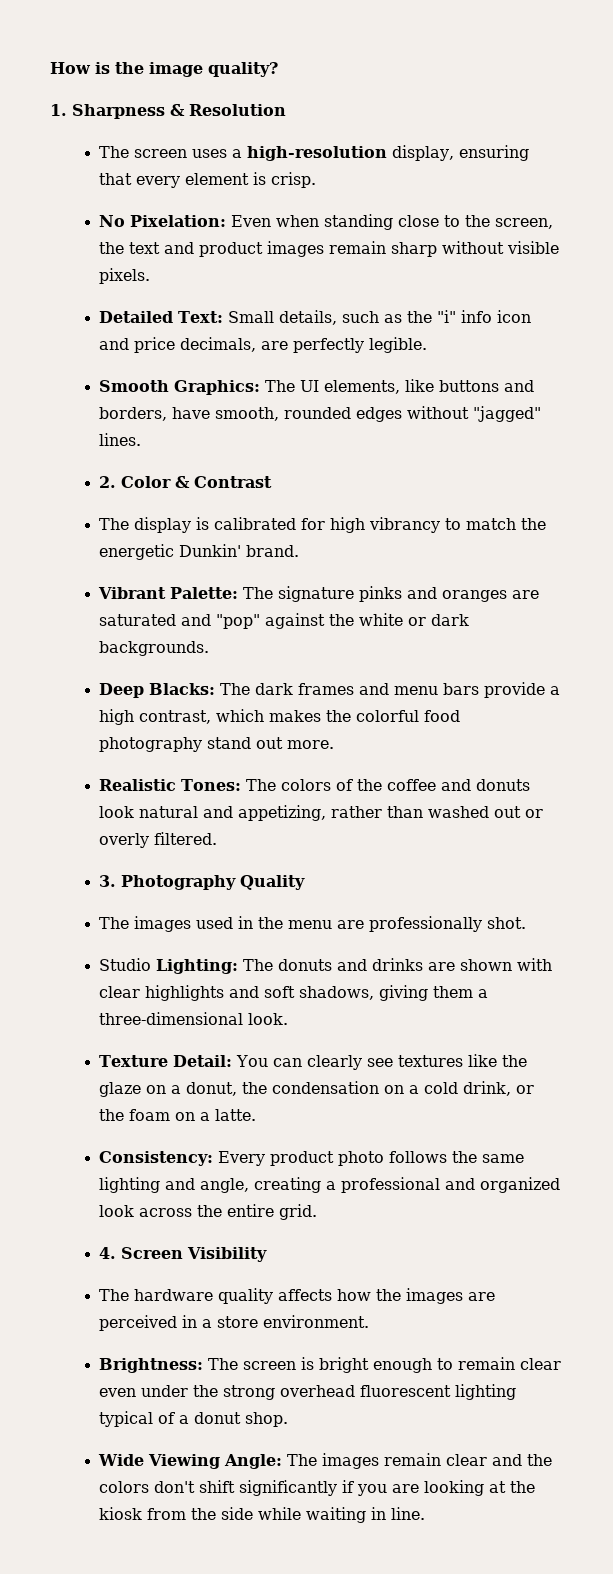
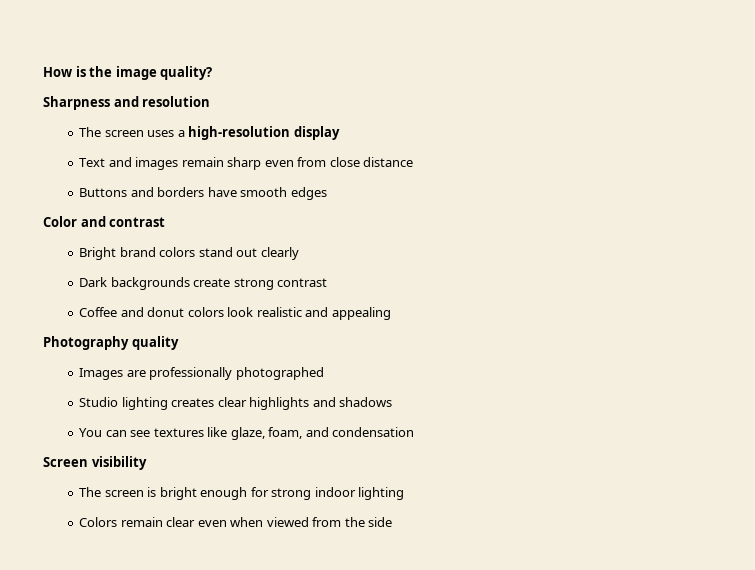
[50,104,286,119] 1. Sharpness & Resolution -> [43,96,211,110] Sharpness and resolution
[392,145,530,161] [99,172,317,188] [99,214,554,230] [99,241,560,257] [99,268,151,284] [99,310,532,325] [99,337,428,353] [99,379,535,395] [99,406,542,422] [99,433,142,446] [99,476,273,488] [99,517,547,533] [99,544,300,560] [98,586,540,602] [99,613,470,629] [99,641,210,656] [99,682,561,698] [99,709,461,725] [99,737,335,752] [99,779,531,791] [99,805,544,821] [99,832,218,848] [99,875,306,890] [99,916,333,932] display, ensuring that every element is crisp. // No Pixelation: Even when standing close to the screen, the text and product images remain sharp without visible pixels. // Detailed Text: Small details, such as the "i" info icon and price decimals, are perfectly legible. // Smooth Graphics: The UI elements, like buttons and borders, have smooth, rounded edges without "jagged" lines. // 2. Color & Contrast // The display is calibrated for high vibrancy to match the energetic Dunkin' brand. // Vibrant Palette: The signature pinks and oranges are saturated and "pop" against the white or dark backgrounds. // Deep Blacks: The dark frames and menu bars provide a high contrast, which makes the colorful food photography stand out more. // Realistic Tones: The colors of the coffee and donuts look natural and appetizing, rather than washed out or overly filtered. // 3. Photography Quality // The images used in the menu -> [293,126,340,140] [79,157,414,170] [79,187,327,200] [43,216,166,227] [79,247,299,260] [79,277,328,290] [79,307,391,320] [43,336,179,350] [79,368,124,380] display // Text and images remain sharp even from close distance // Buttons and borders have smooth edges // Color and contrast // Bright brand colors stand out clearly // Dark backgrounds create strong contrast // Coffee and donut colors look realistic and appealing // Photography quality // Images
[487,917,527,929] shot. -> [235,367,324,380] photographed
[156,958,553,974] [99,985,489,1001] [99,1012,289,1025] [99,1055,233,1067] Lighting: The donuts and drinks are shown with clear highlights and soft shadows, giving them a three-dimensional look. // Texture Detail: -> [121,397,393,410] lighting creates clear highlights and shadows //
[307,1055,363,1070] clearly -> (127, 433) none
[502,1055,528,1067] [99,1081,535,1097] [99,1109,257,1121] [99,1151,525,1166] [99,1177,561,1193] [99,1204,318,1220] [99,1247,268,1262] [99,1288,496,1304] [99,1315,370,1331] [99,1358,204,1373] the glaze on a donut, the condensation on a cold drink, or the foam on a latte. // Consistency: Every product photo follows the same lighting and angle, creating a professional and organized look across the entire grid. // 4. Screen Visibility // The hardware quality affects how the images are perceived in a store environment. // Brightness: -> [230,427,415,440] [43,456,147,470] glaze, foam, and condensation // Screen visibility //
[437,1357,562,1370] [99,1384,517,1400] [99,1411,289,1427] [98,1453,553,1469] [99,1480,536,1496] [99,1507,426,1523] to remain clear even under the strong overhead fluorescent lighting typical of a donut shop. // Wide Viewing Angle: The images remain clear and the colors don't shift significantly if you are looking at the kiosk from the side while waiting in line. -> [250,487,405,500] [79,517,393,527] for strong indoor lighting // Colors remain clear even when viewed from the side

